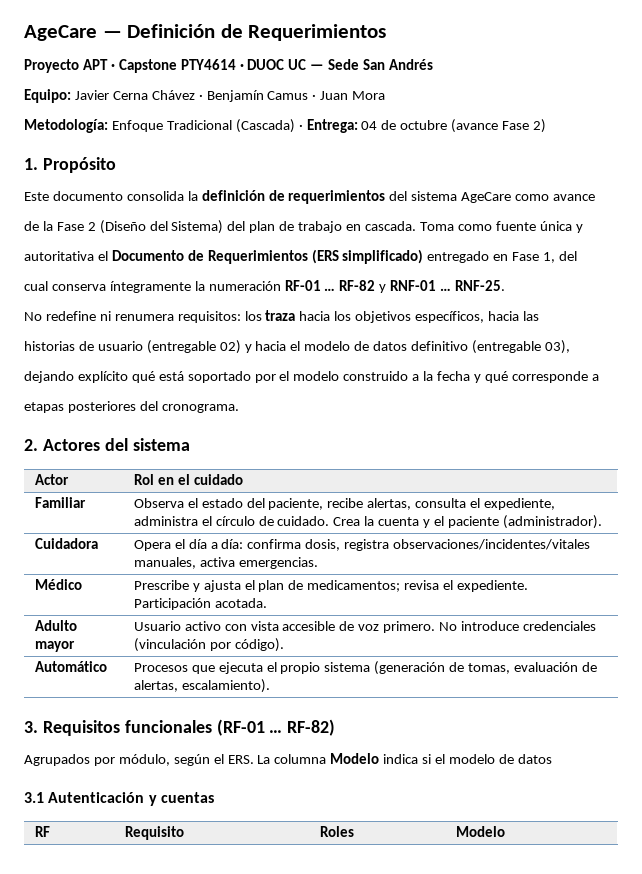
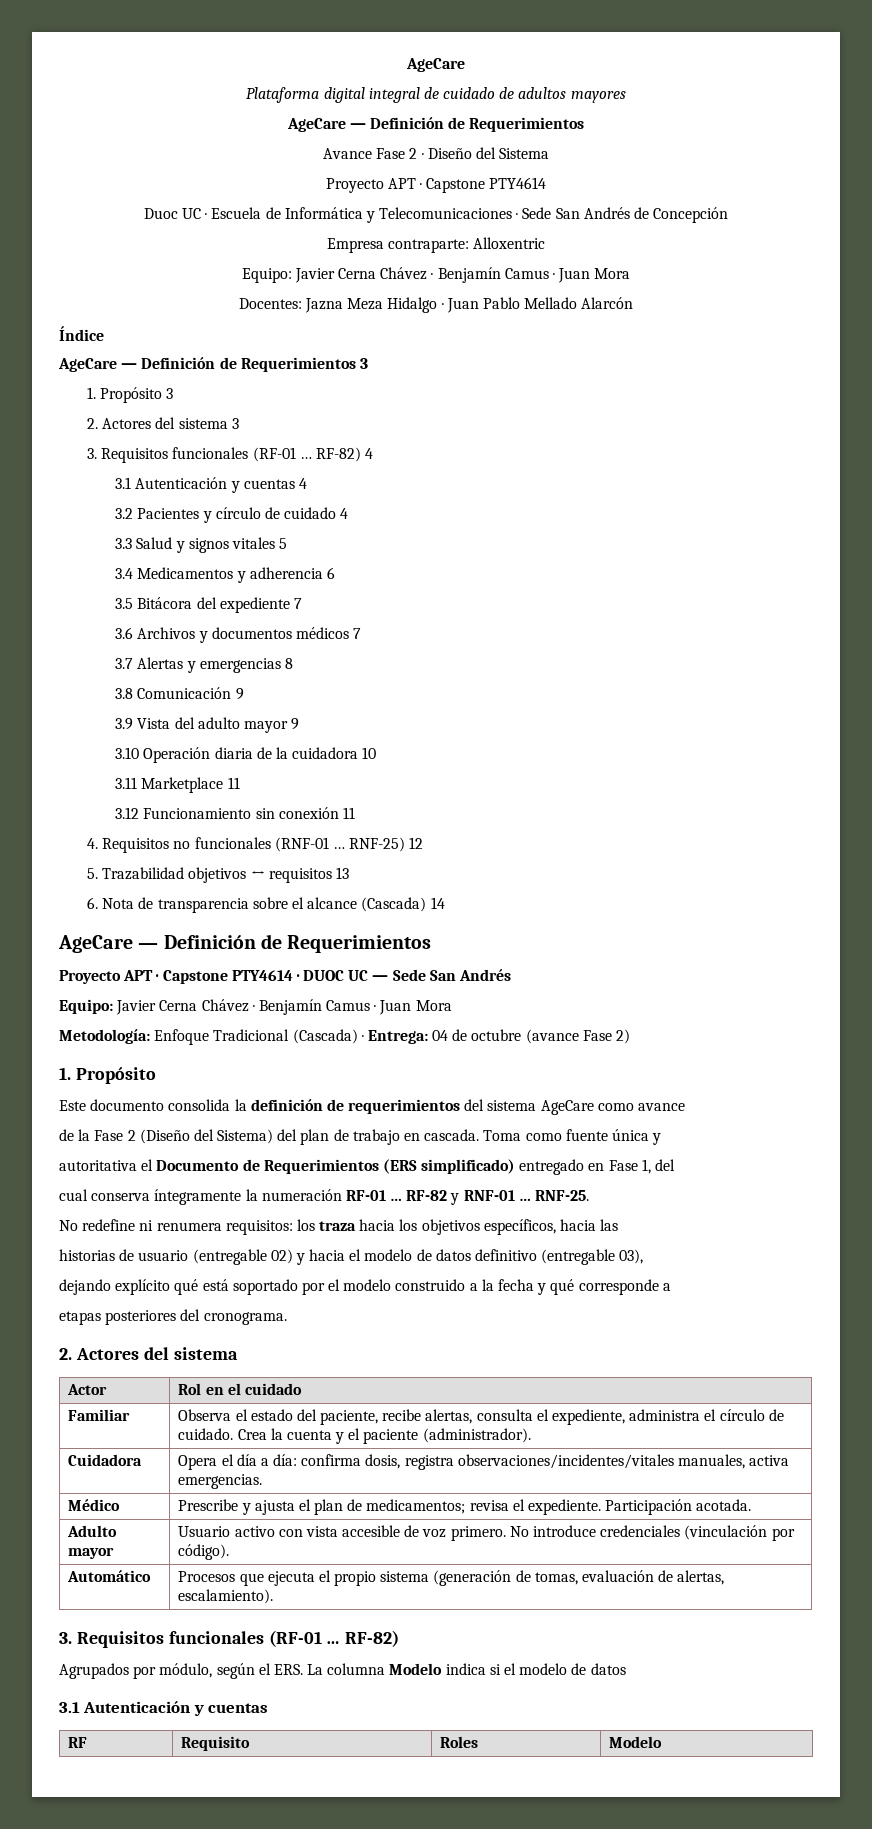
[24,25,97,41] AgeCare -> [406,58,465,72] [246,87,626,103] [286,117,585,132] [322,147,550,159] [325,177,547,193] [143,207,729,223] [326,237,546,253] [241,267,631,283] [238,297,634,313] [59,326,104,341] [58,357,368,372] [87,387,174,403] [87,417,239,429] [87,447,374,463] [115,477,307,493] [115,507,349,523] [115,537,288,553] [115,567,335,583] [115,597,302,613] [115,627,362,643] [115,657,293,673] [115,687,244,700] [115,717,300,733] [115,747,377,763] [115,777,240,793] [115,807,355,819] [87,837,424,853] [87,867,349,883] [87,897,445,913] [58,935,133,953] AgeCare // Plataforma digital integral de cuidado de adultos mayores // AgeCare — Definición de Requerimientos // Avance Fase 2 · Diseño del Sistema // Proyecto APT · Capstone PTY4614 // Duoc UC · Escuela de Informática y Telecomunicaciones · Sede San Andrés de Concepción // Empresa contraparte: Alloxentric // Equipo: Javier Cerna Chávez · Benjamín Camus · Juan Mora // Docentes: Jazna Meza Hidalgo · Juan Pablo Mellado Alarcón // Índice // AgeCare — Definición de Requerimientos 3 // 1. Propósito 3 // 2. Actores del sistema 3 // 3. Requisitos funcionales (RF-01 … RF-82) 4 // 3.1 Autenticación y cuentas 4 // 3.2 Pacientes y círculo de cuidado 4 // 3.3 Salud y signos vitales 5 // 3.4 Medicamentos y adherencia 6 // 3.5 Bitácora del expediente 7 // 3.6 Archivos y documentos médicos 7 // 3.7 Alertas y emergencias 8 // 3.8 Comunicación 9 // 3.9 Vista del adulto mayor 9 // 3.10 Operación diaria de la cuidadora 10 // 3.11 Marketplace 11 // 3.12 Funcionamiento sin conexión 11 // 4. Requisitos no funcionales (RNF-01 … RNF-25) 12 // 5. Trazabilidad objetivos ↔ requisitos 13 // 6. Nota de transparencia sobre el alcance (Cascada) 14 // AgeCare

